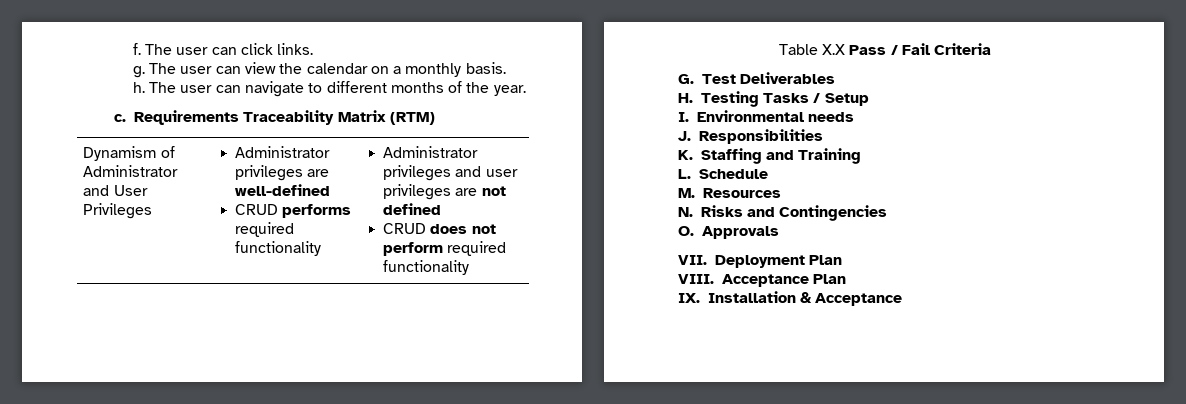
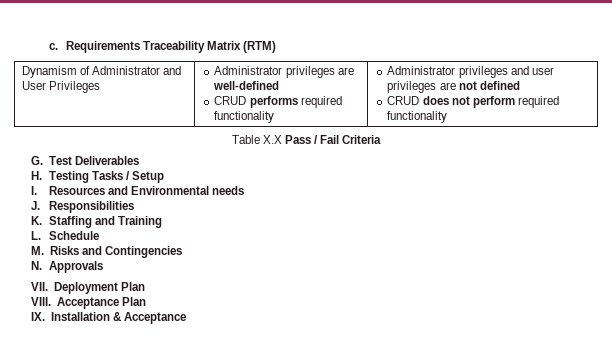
[132,43,314,55] [132,62,506,78] [132,81,526,97] f. The user can click links. // g. The user can view the calendar on a monthly basis. // h. The user can navigate to different months of the year. // -> (48, 46) none
(689, 117) none -> [48,186,128,195] Resources and
[702,188,781,198] [677,207,693,217] Resources // N. -> (45, 250) none
[677,226,694,236] O. -> [31,261,43,270] N.

